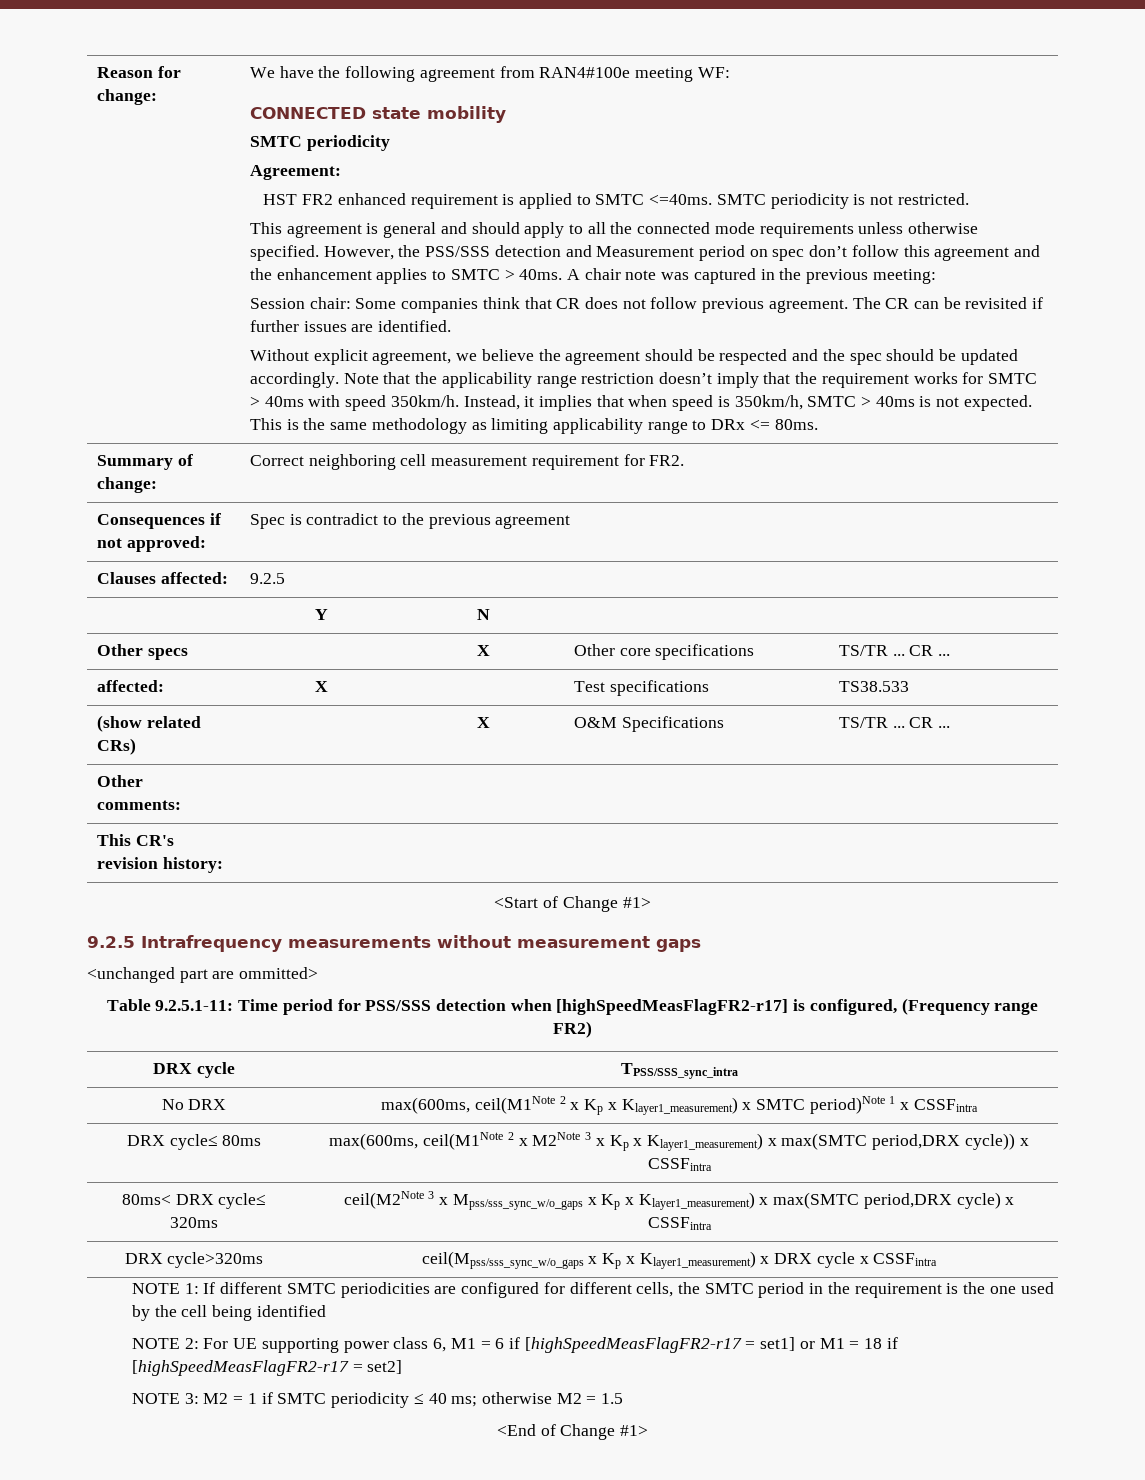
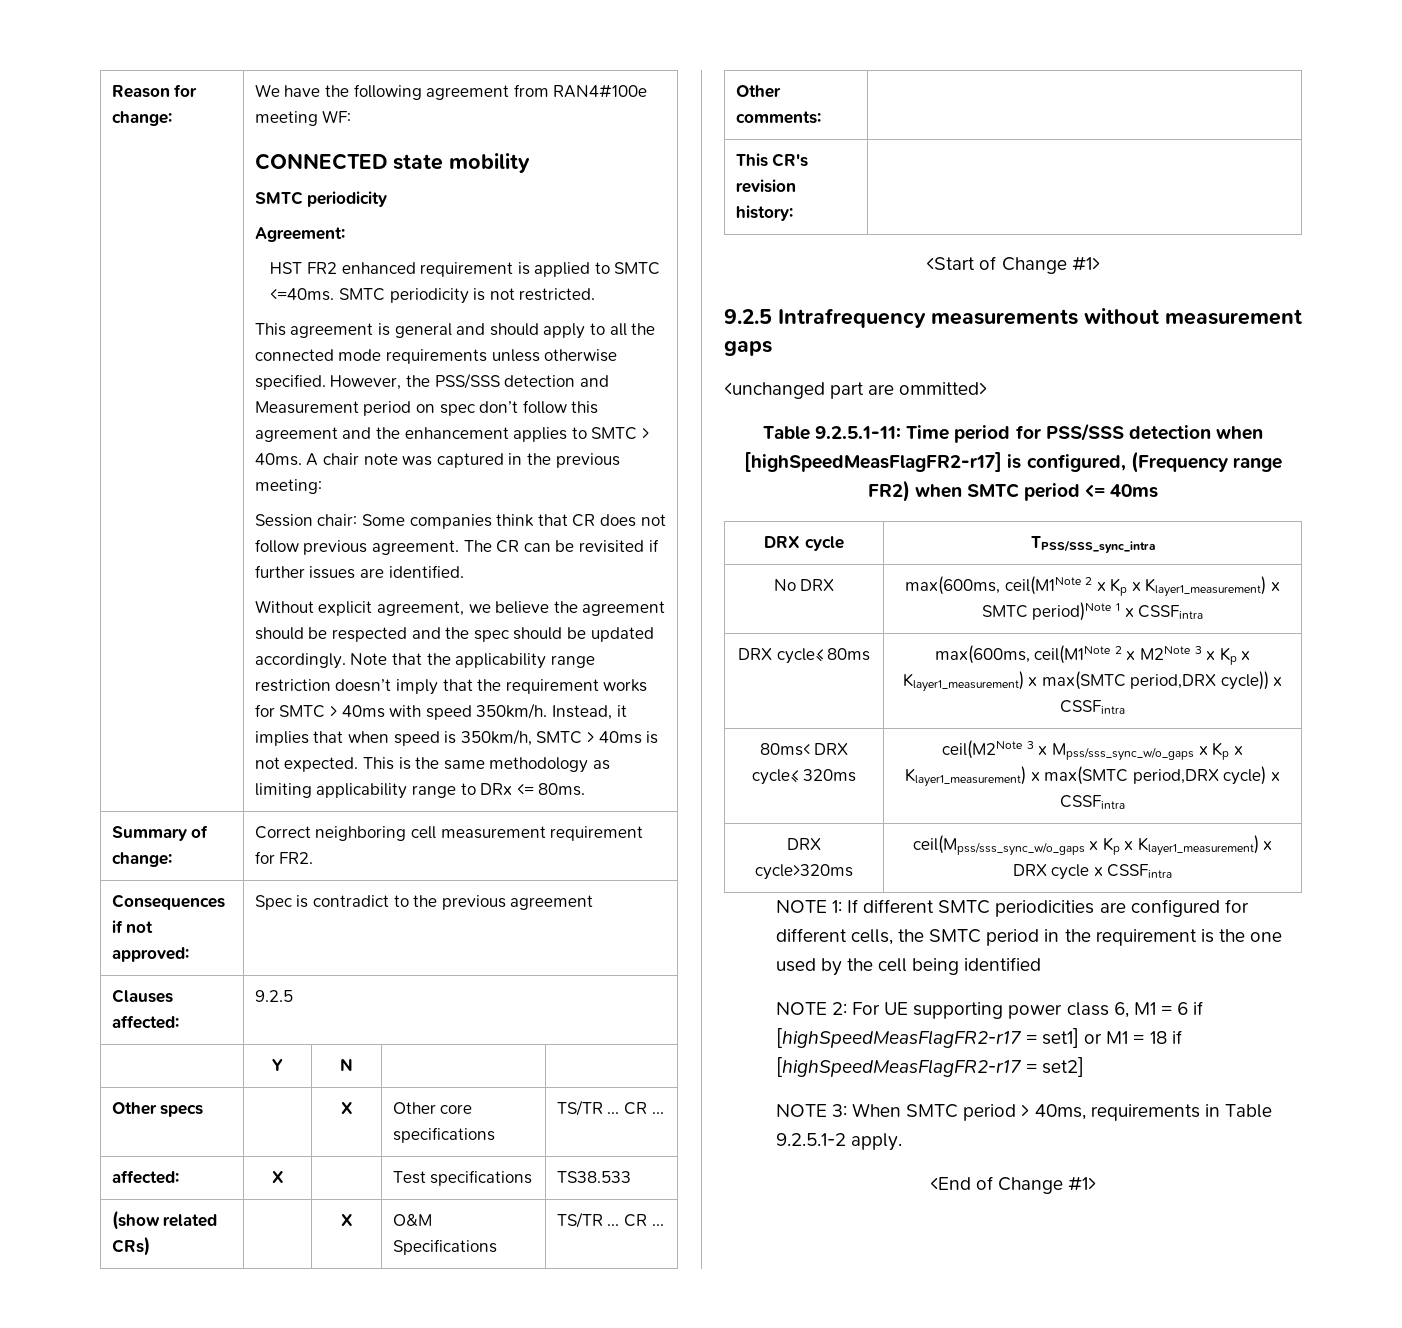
(592, 1029) none -> [914,483,1159,501] when SMTC period <= 40ms
[203,1392,624,1408] M2 = 1 if SMTC periodicity ≤ 40 ms; otherwise M2 = 1.5 -> [852,1103,1272,1121] [775,1133,902,1151] When SMTC period > 40ms, requirements in Table 9.2.5.1-2 apply.

